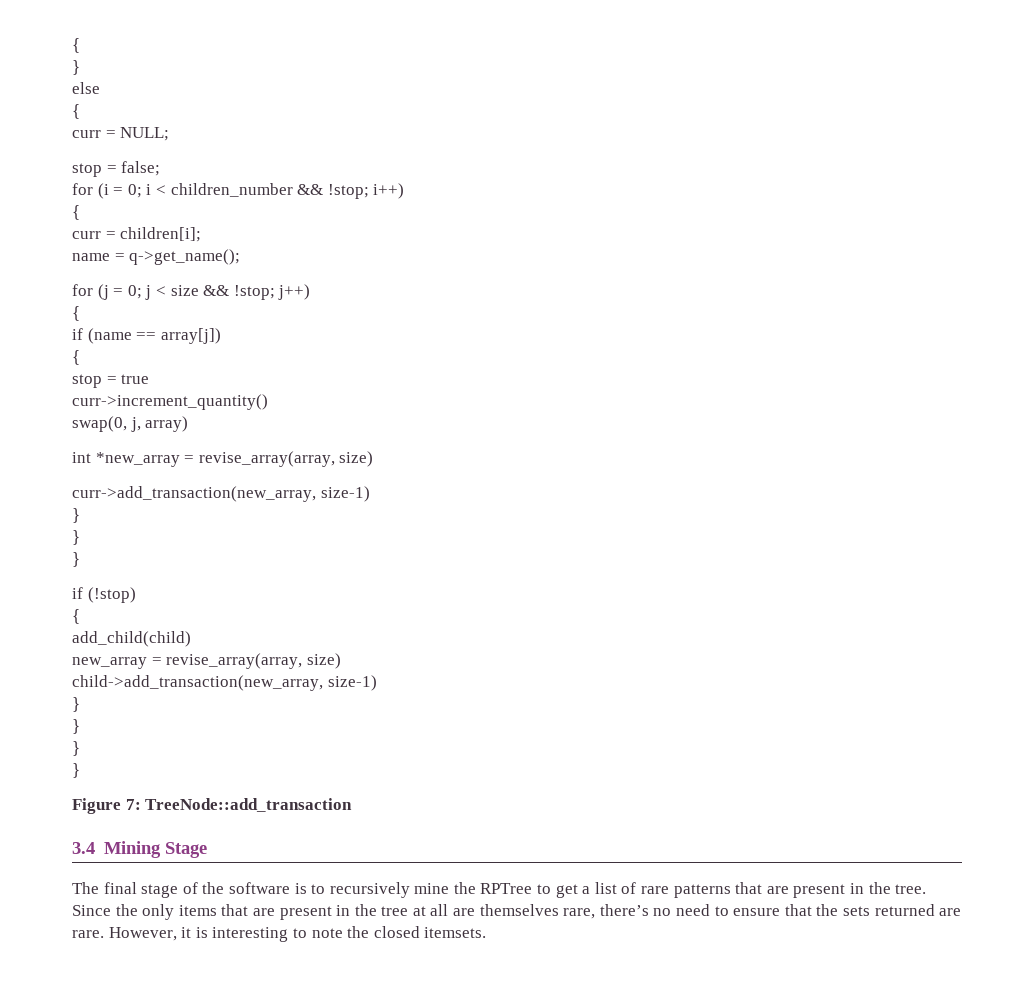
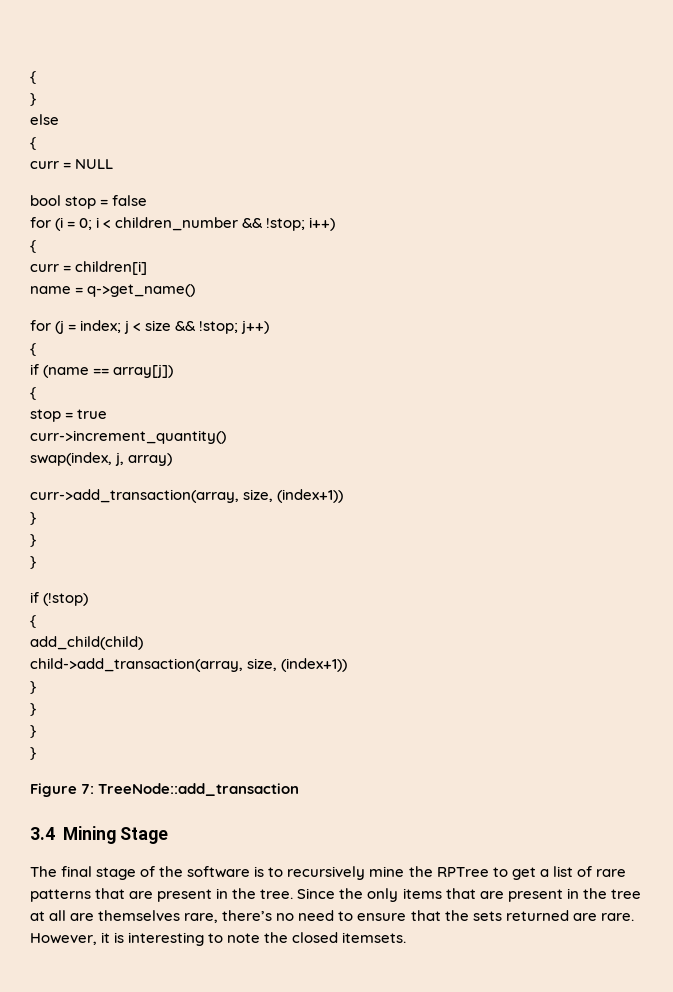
[120,127,170,141] [72,161,161,177] NULL; // stop = false; -> [75,159,114,169] [30,195,148,209] NULL // bool stop = false
[120,227,202,242] children[i]; -> [75,261,148,275] children[i]
[129,249,241,265] q->get_name(); -> [87,284,196,297] q->get_name()
[127,285,142,299] 0; -> [80,320,122,333] index;
[72,416,127,432] swap(0, -> [30,452,112,466] swap(index,
[72,451,374,467] [72,486,370,502] int *new_array = revise_array(array, size) // curr->add_transaction(new_array, size-1) -> [30,489,344,503] curr->add_transaction(array, size, (index+1))
[72,653,341,669] [72,675,377,691] new_array = revise_array(array, size) // child->add_transaction(new_array, size-1) -> [30,658,348,672] child->add_transaction(array, size, (index+1))

